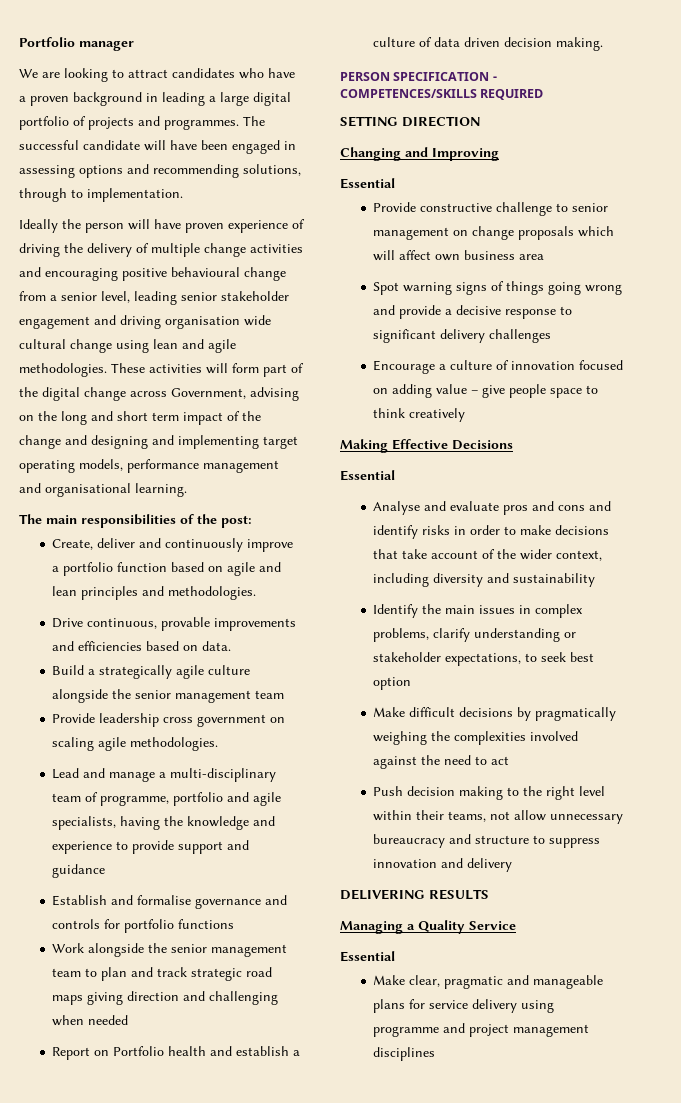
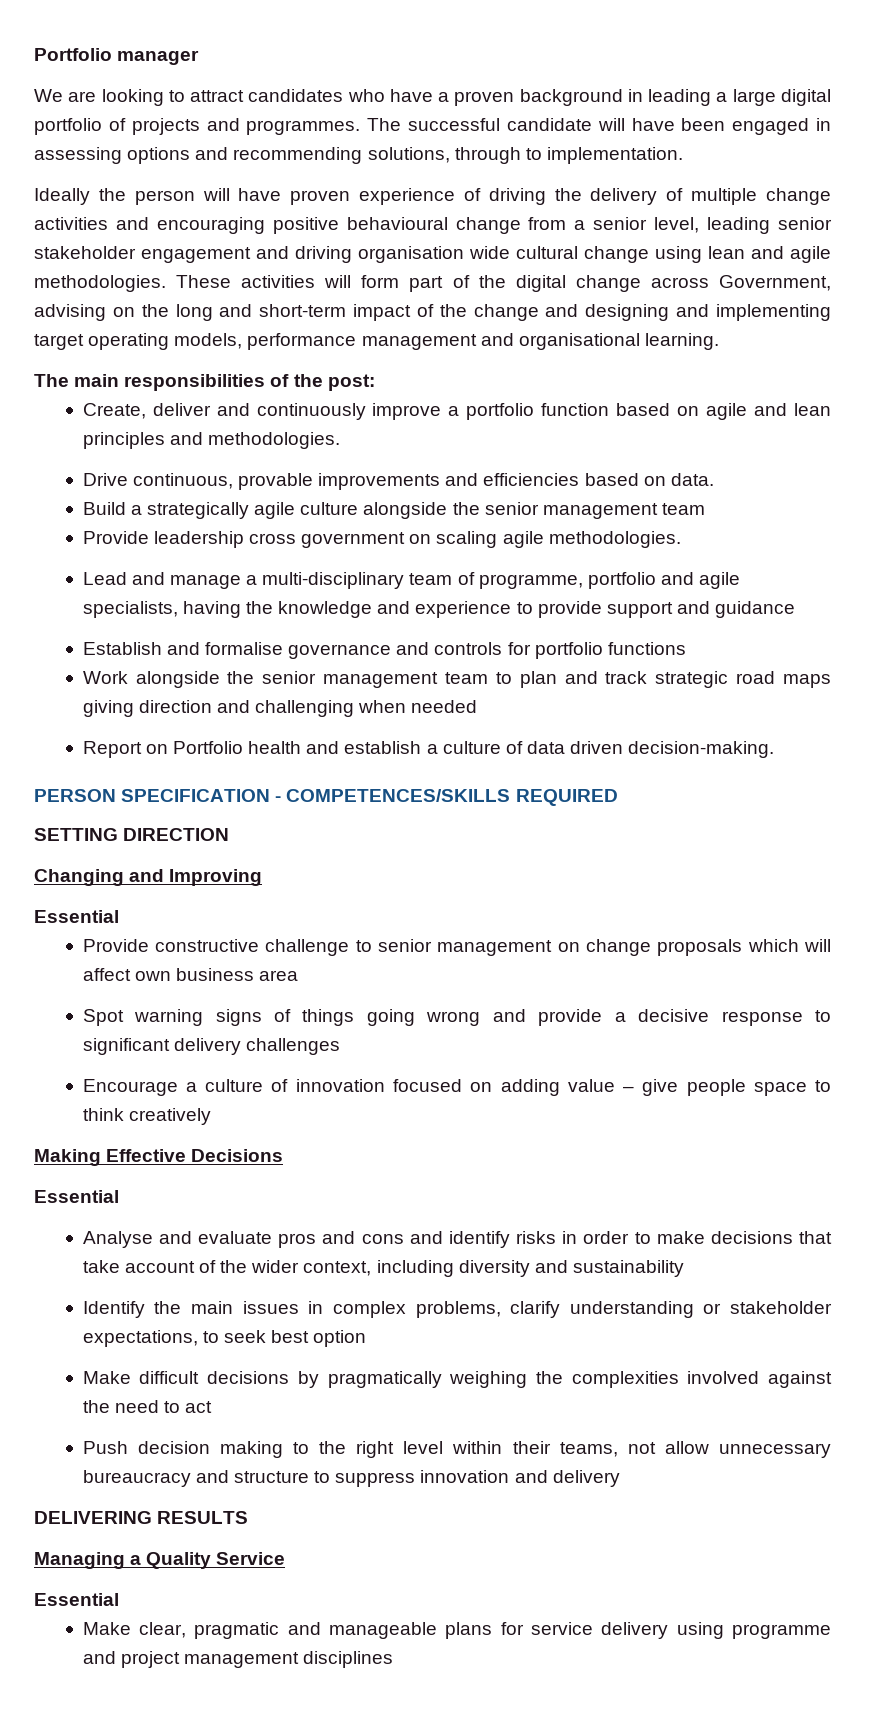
[117,411,179,421] short term -> [259,304,347,317] short-term
[504,37,604,51] decision making. -> [628,741,775,758] decision-making.

